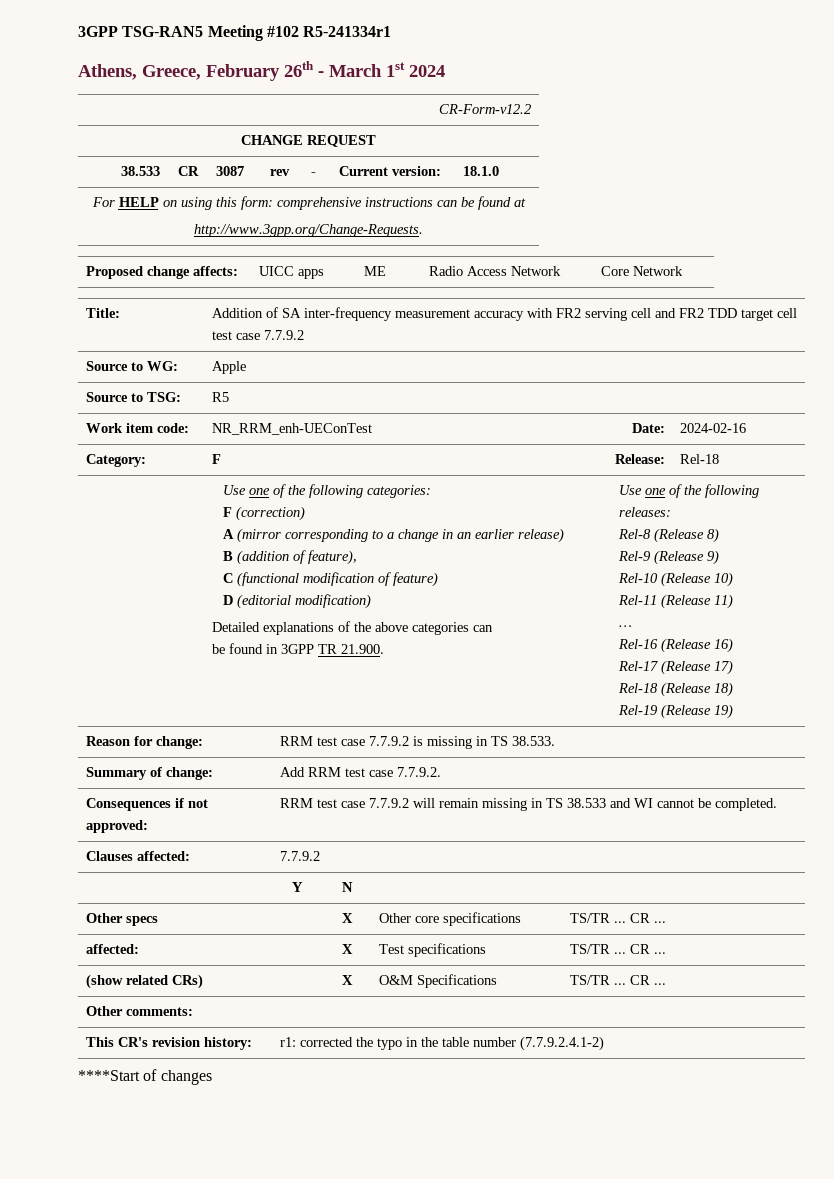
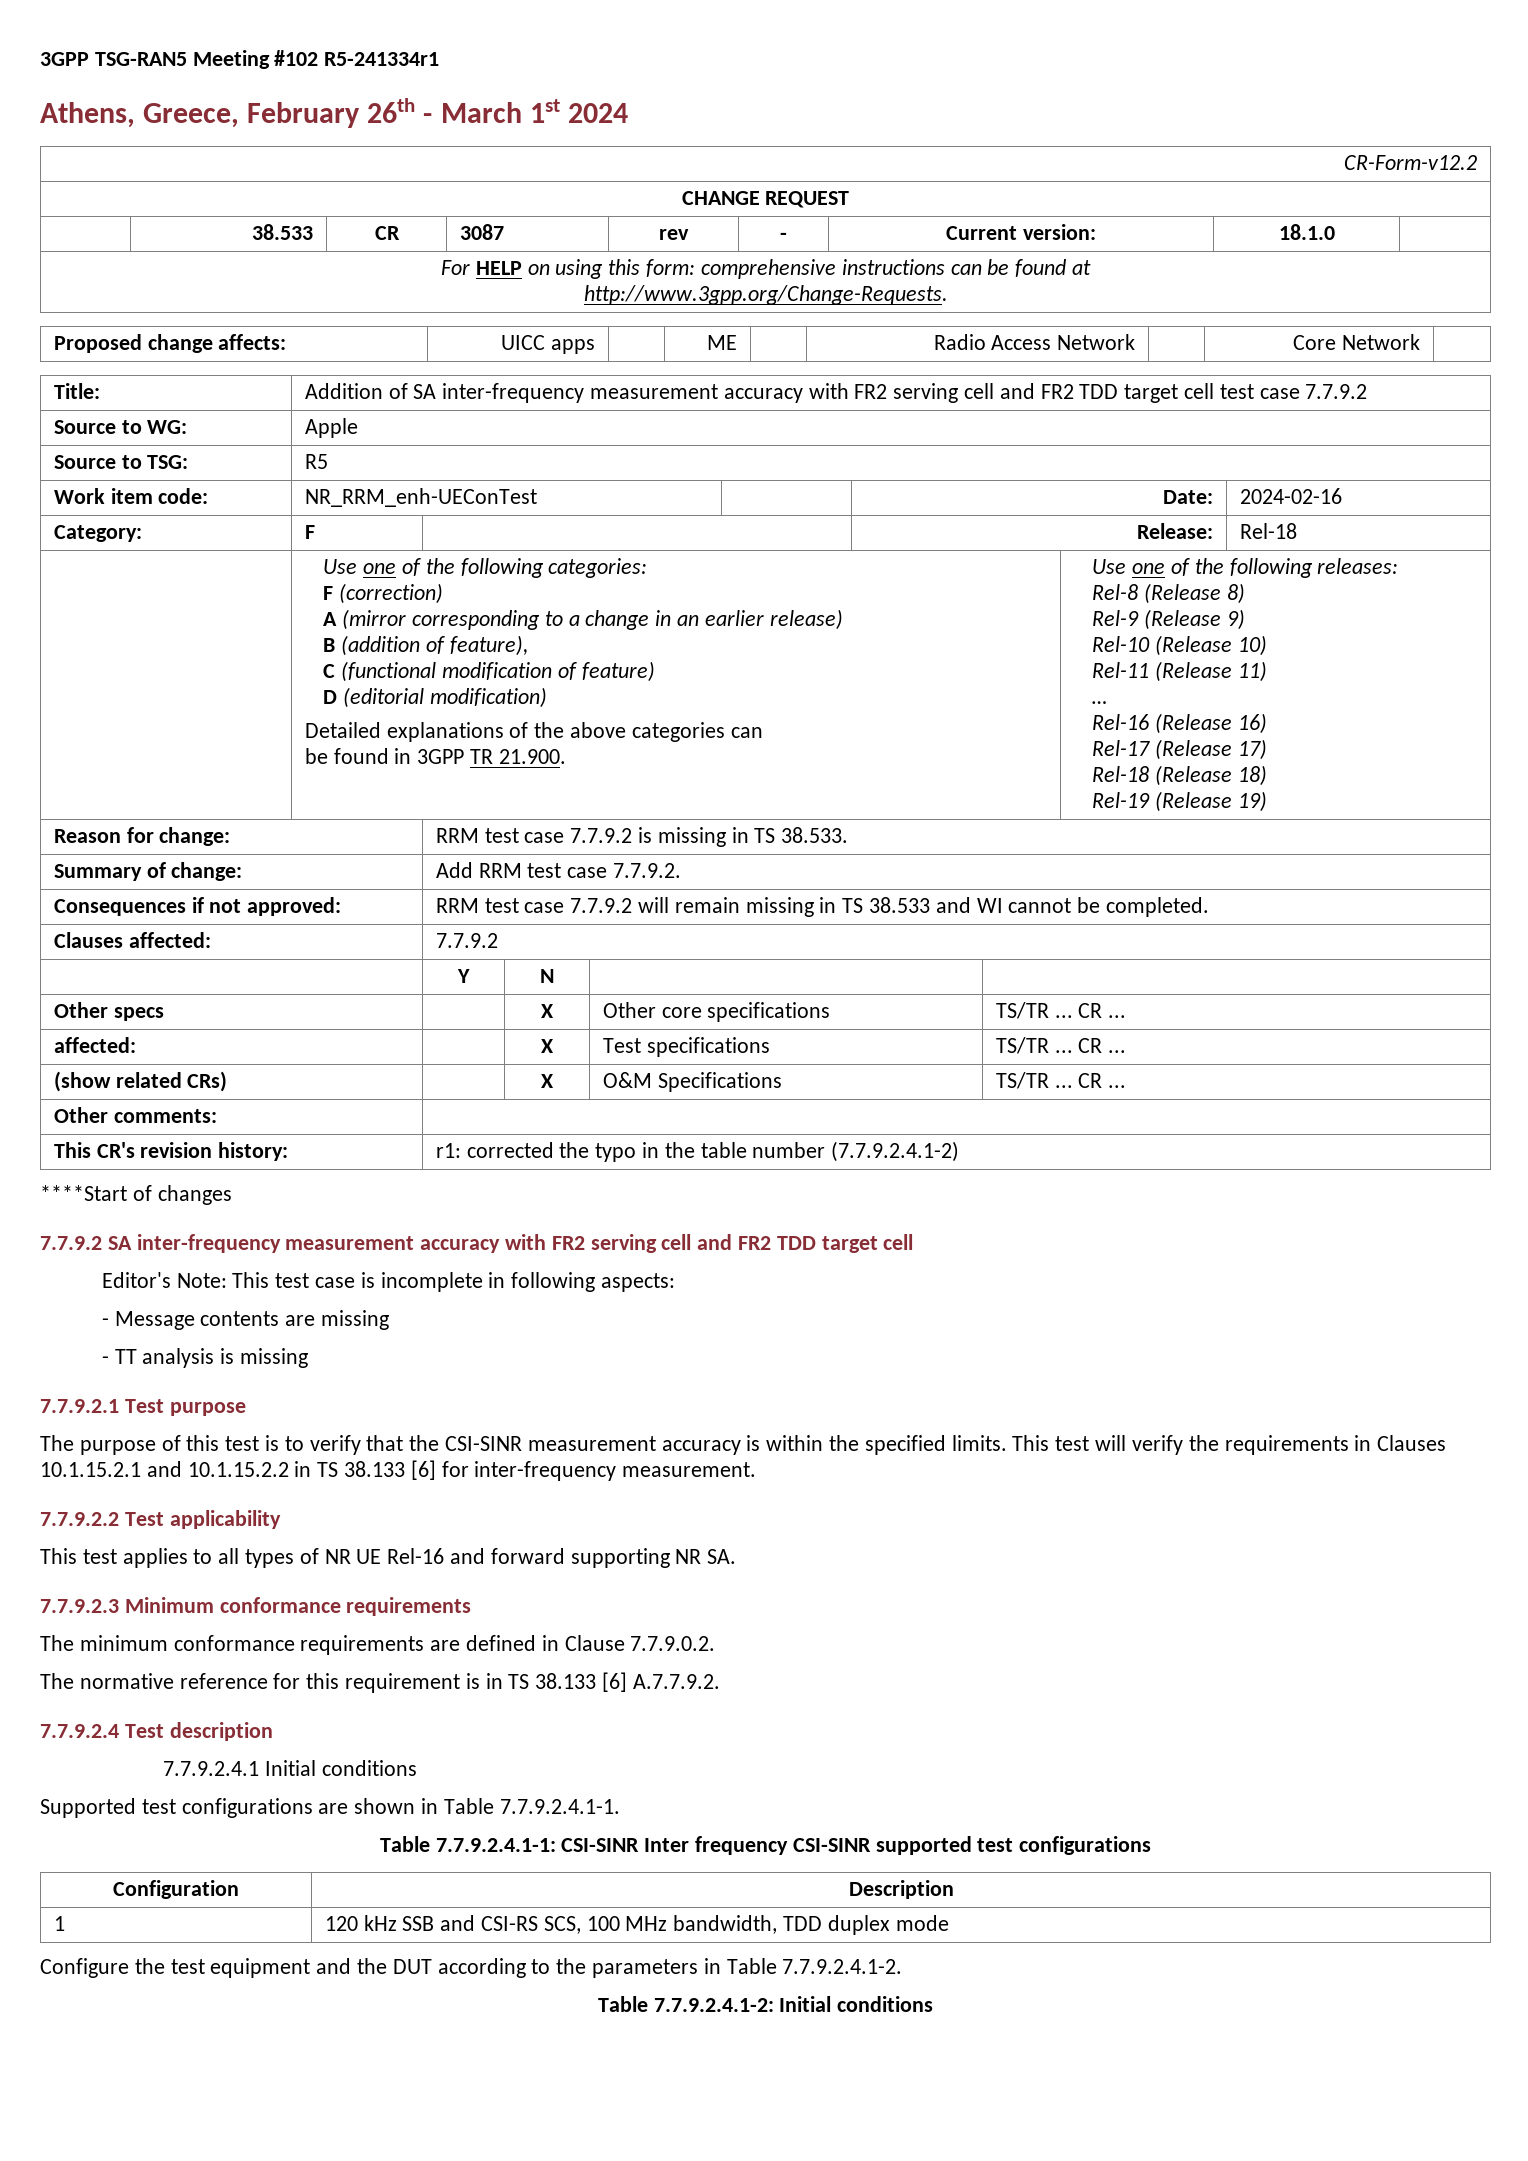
(212, 1077) none -> [40,1234,914,1253] [101,1272,675,1292] [101,1310,389,1330] [101,1348,308,1368] [40,1399,246,1416] [40,1435,1447,1455] [40,1460,757,1481] [40,1510,281,1529] [40,1548,737,1568] [40,1597,472,1616] [40,1635,716,1655] [40,1672,720,1693] [40,1722,273,1741] [163,1760,418,1776] [40,1798,620,1818] [379,1836,1152,1855] [113,1880,239,1899] [848,1880,954,1899] [53,1916,65,1931] [324,1915,949,1935] [40,1958,903,1978] [597,1996,934,2012] // 7.7.9.2 SA inter-frequency measurement accuracy with FR2 serving cell and FR2 TDD target cell // Editor's Note: This test case is incomplete in following aspects: // - Message contents are missing // - TT analysis is missing // 7.7.9.2.1 Test purpose // The purpose of this test is to verify that the CSI-SINR measurement accuracy is within the specified limits. This test will verify the requirements in Clauses 10.1.15.2.1 and 10.1.15.2.2 in TS 38.133 [6] for inter-frequency measurement. // 7.7.9.2.2 Test applicability // This test applies to all types of NR UE Rel-16 and forward supporting NR SA. // 7.7.9.2.3 Minimum conformance requirements // The minimum conformance requirements are defined in Clause 7.7.9.0.2. // The normative reference for this requirement is in TS 38.133 [6] A.7.7.9.2. // 7.7.9.2.4 Test description // 7.7.9.2.4.1 Initial conditions // Supported test configurations are shown in Table 7.7.9.2.4.1-1. // Table 7.7.9.2.4.1-1: CSI-SINR Inter frequency CSI-SINR supported test configurations // Configuration | Description // 1 | 120 kHz SSB and CSI-RS SCS, 100 MHz bandwidth, TDD duplex mode // Configure the test equipment and the DUT according to the parameters in Table 7.7.9.2.4.1-2. // Table 7.7.9.2.4.1-2: Initial conditions

